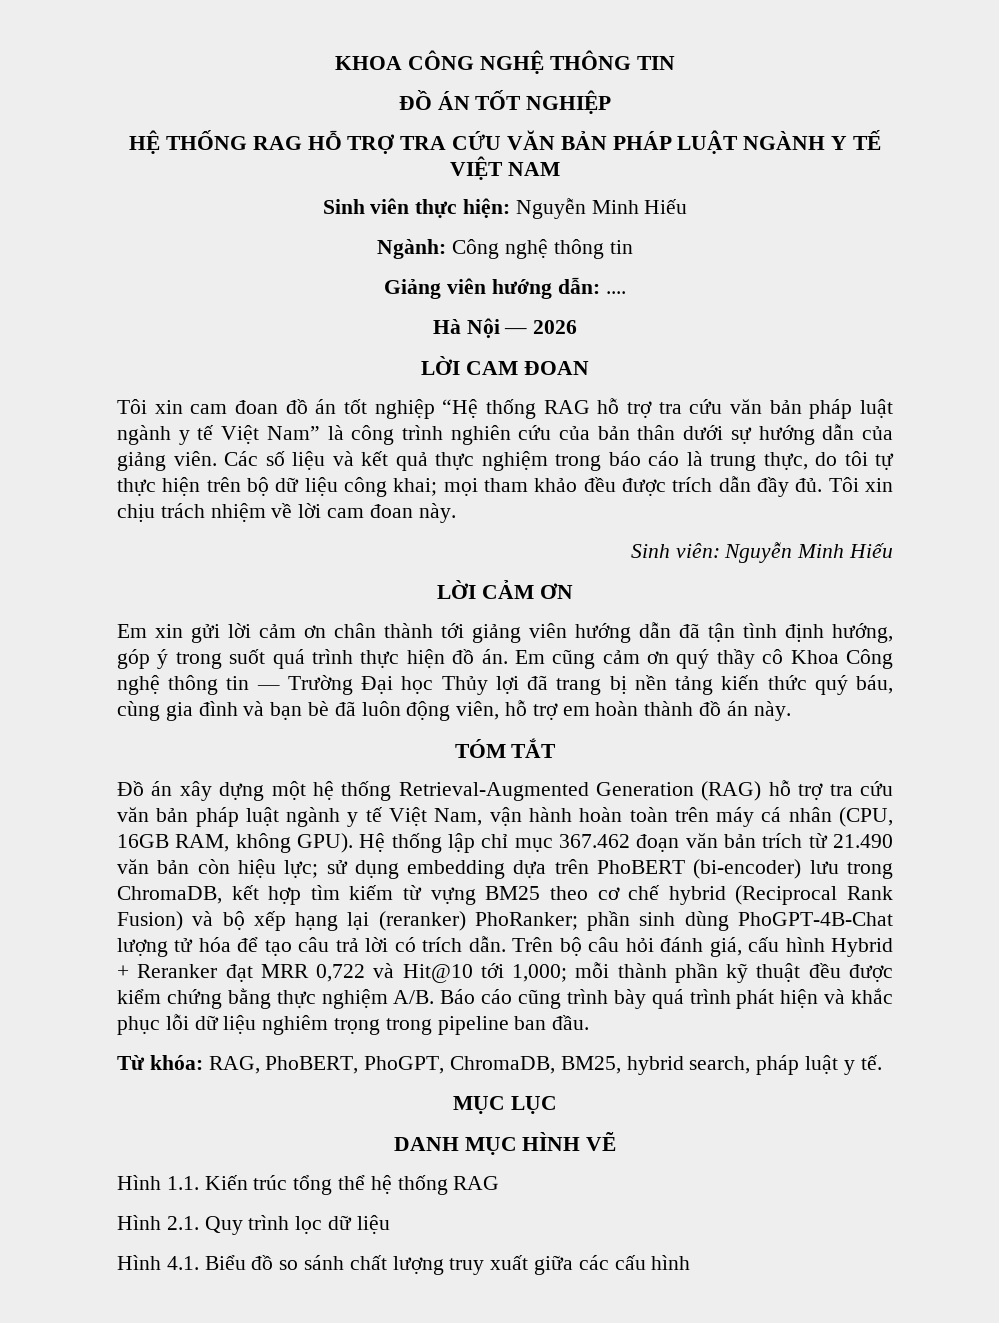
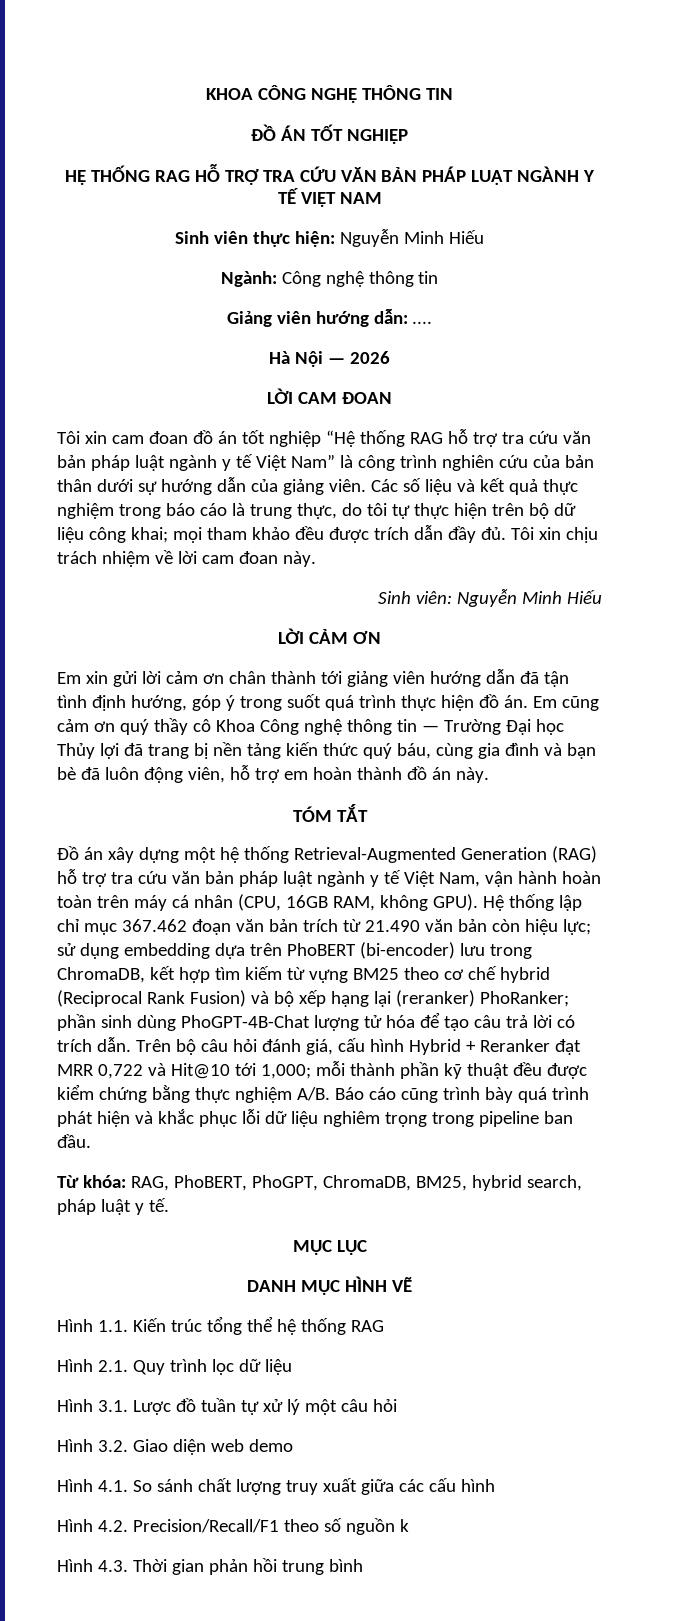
(390, 1224) none -> [57,1398,397,1415] [57,1439,293,1455] // Hình 3.1. Lược đồ tuần tự xử lý một câu hỏi // Hình 3.2. Giao diện web demo
[204,1255,299,1270] Biểu đồ so -> [132,1480,152,1492] So
(691, 1262) none -> [57,1518,409,1535] [57,1558,363,1575] // Hình 4.2. Precision/Recall/F1 theo số nguồn k // Hình 4.3. Thời gian phản hồi trung bình

